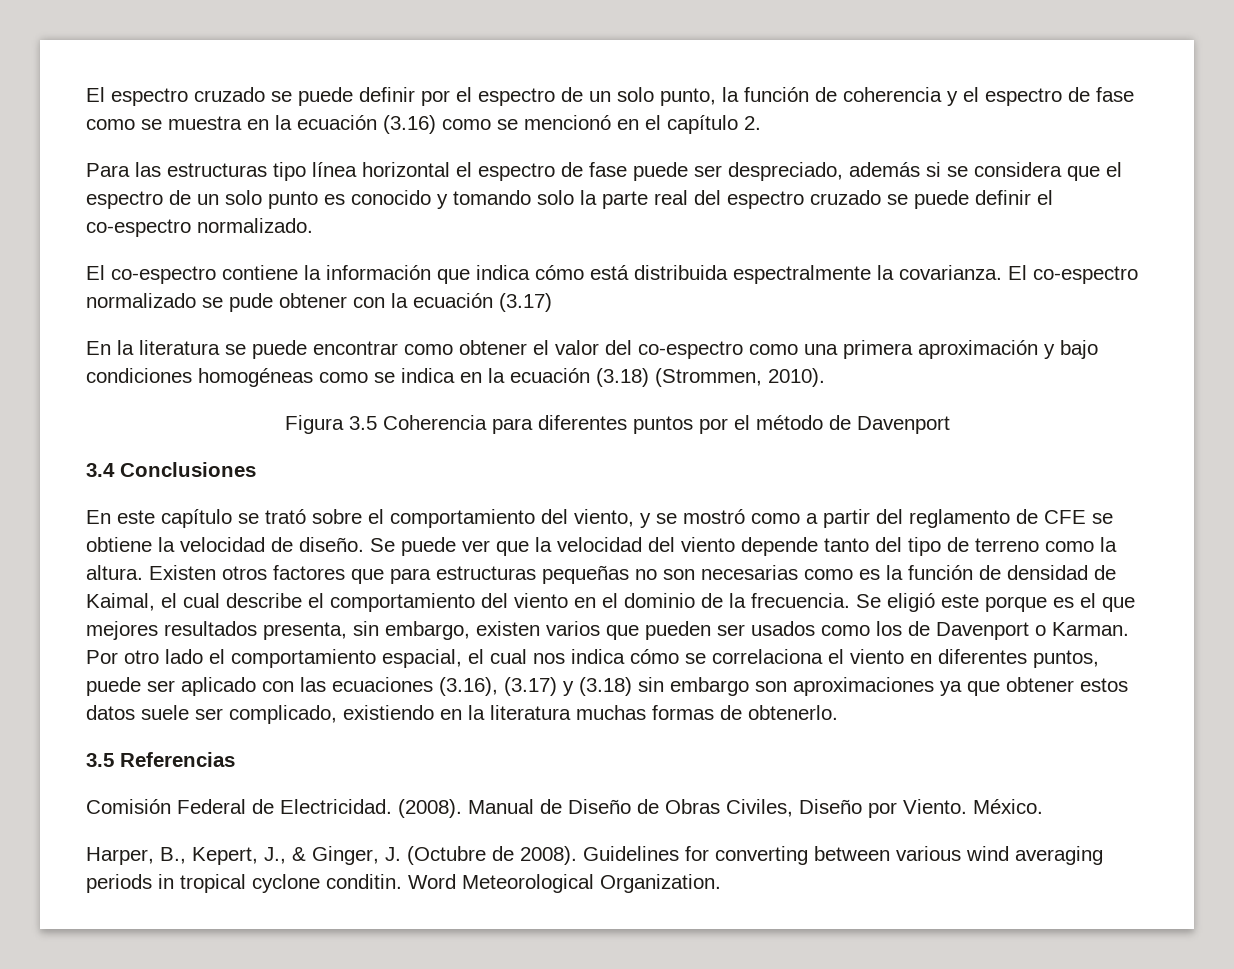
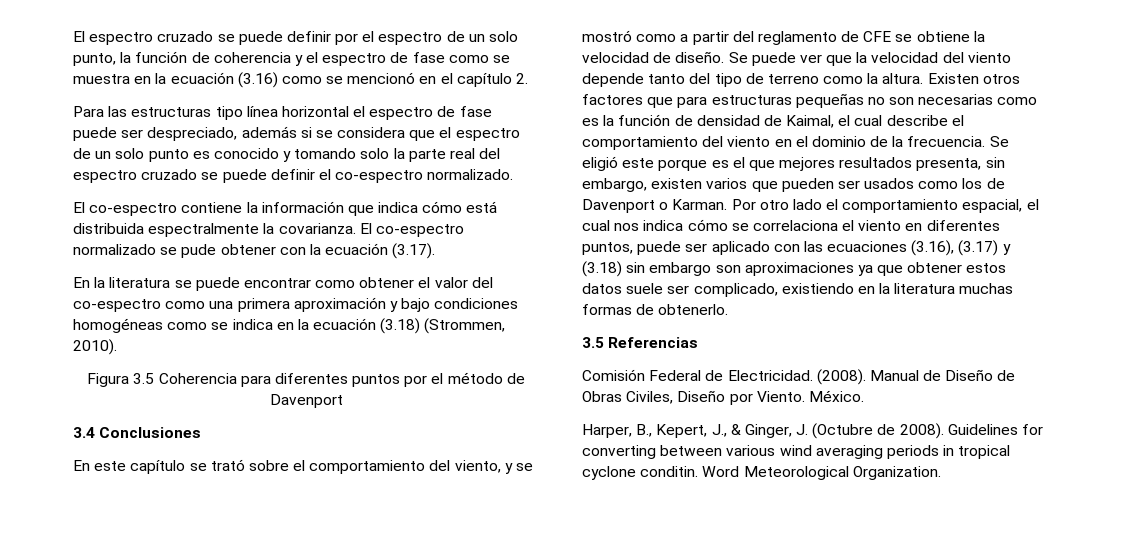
[499,293,552,312] (3.17) -> [392,243,436,259] (3.17).

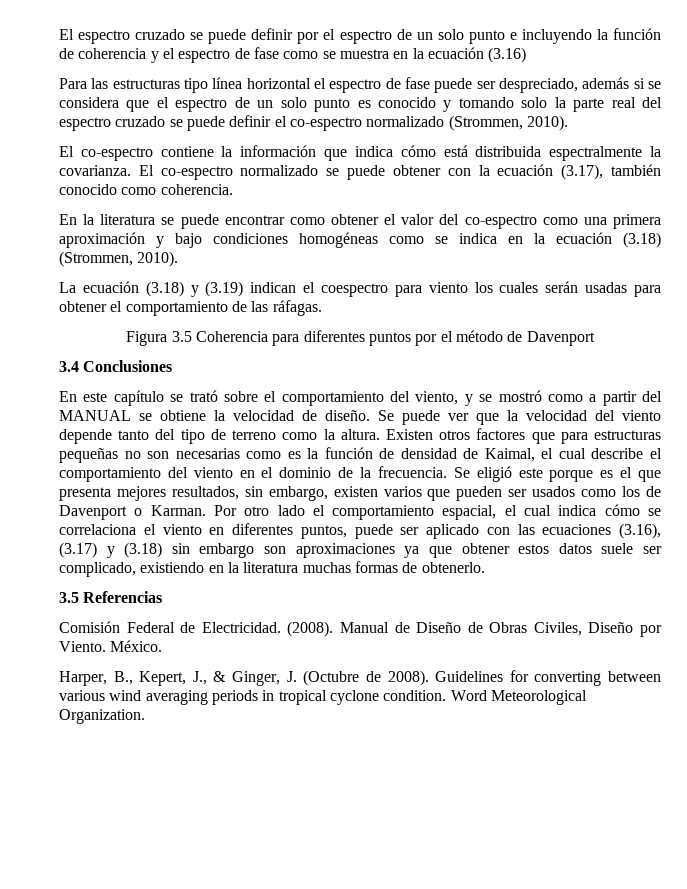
[73,53,116,66] punto, -> [468,29,592,44] punto e incluyendo
[281,72,529,87] como se mencionó en el capítulo 2. -> (527, 55) none
[427,169,514,180] normalizado. -> [366,115,568,131] normalizado (Strommen, 2010).
[181,244,217,258] pude -> [347,165,386,180] puede
[392,243,436,259] (3.17). -> [561,164,661,180] [59,184,233,195] (3.17), también conocido como coherencia.
(117, 347) none -> [59,281,661,297] [59,300,322,316] // La ecuación (3.18) y (3.19) indican el coespectro para viento los cuales serán usadas para obtener el comportamiento de las ráfagas.
[757,31,892,45] reglamento de CFE -> [59,410,131,421] MANUAL
[779,157,982,171] mejores resultados presenta, -> [59,486,239,501] presenta mejores resultados,
[614,223,640,231] nos -> (552, 510) none
[640,466,699,477] conditin. -> [383,690,447,701] condition.

